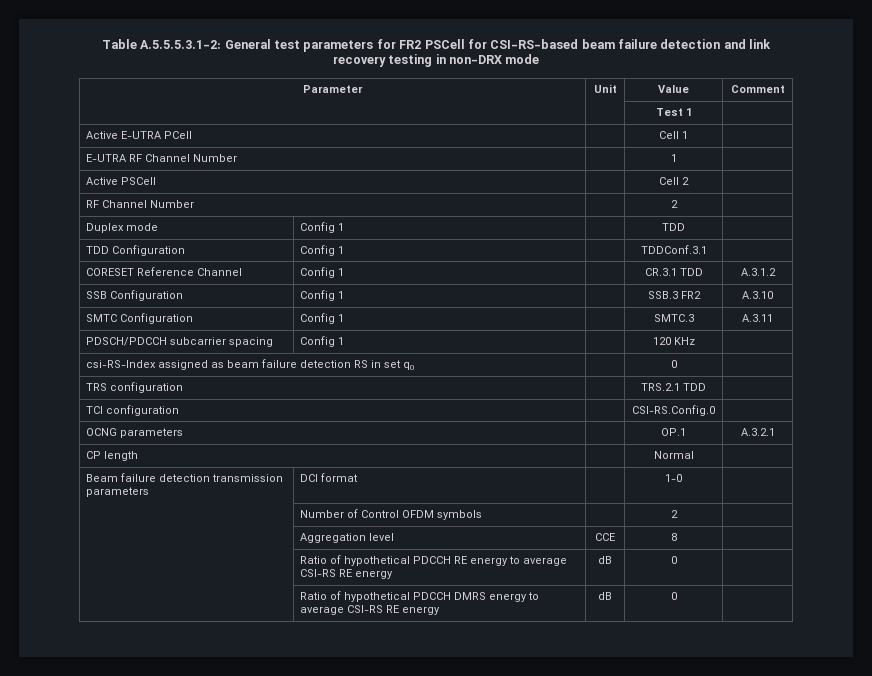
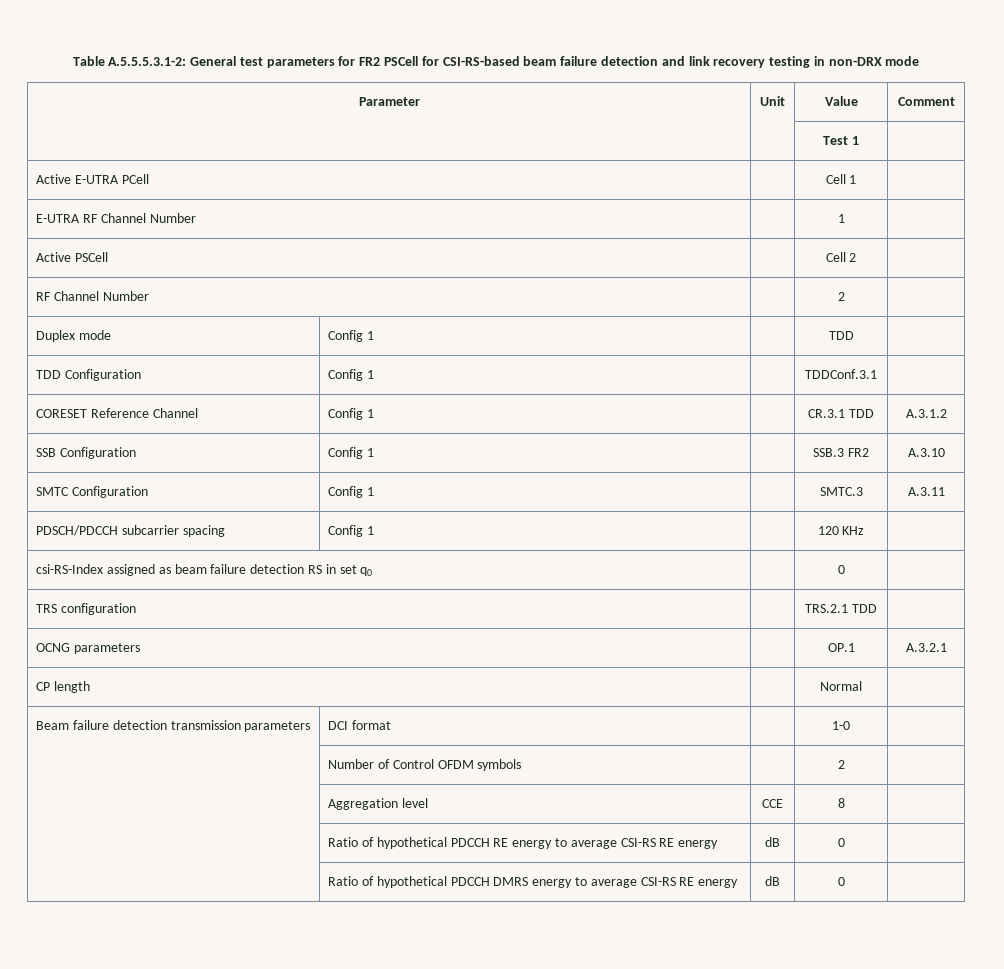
[86,405,180,416] [632,405,715,416] // TCI configuration | | CSI-RS.Config.0 | -> (877, 608) none

